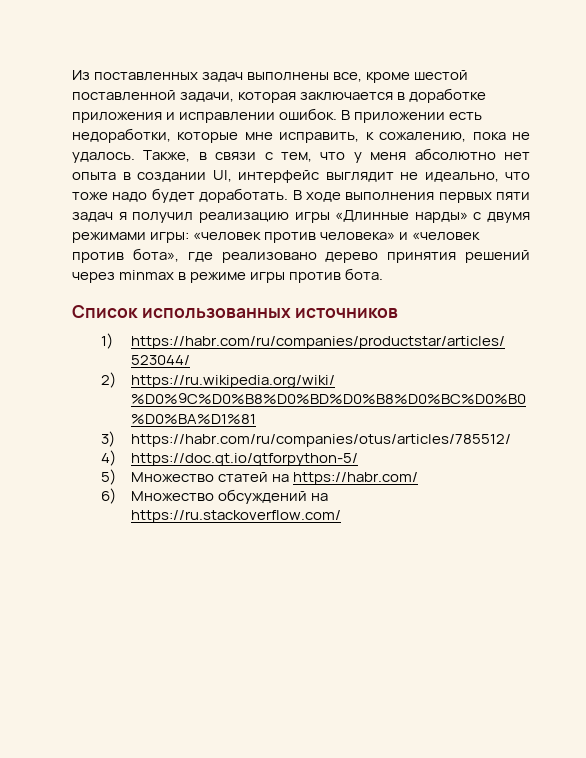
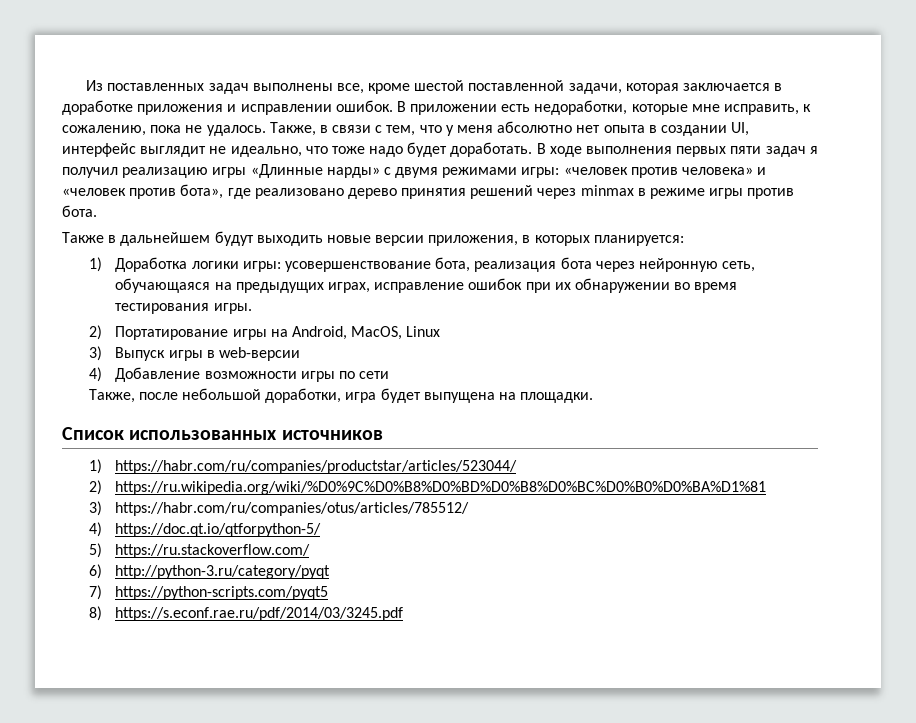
(384, 274) none -> [62,231,684,246] [88,257,756,272] [115,278,738,293] [115,303,252,314] [88,325,441,340] [88,346,301,361] [88,367,390,382] [88,388,594,403] // Также в дальнейшем будут выходить новые версии приложения, в которых планируется: // 1) Доработка логики игры: усовершенствование бота, реализация бота через нейронную сеть, обучающаяся на предыдущих играх, исправление ошибок при их обнаружении во время тестирования игры. // 2) Портатирование игры на Android, MacOS, Linux // 3) Выпуск игры в web-версии // 4) Добавление возможности игры по сети // Также, после небольшой доработки, игра будет выпущена на площадки.
[130,472,419,485] [101,488,328,504] [130,510,341,523] Множество статей на https://habr.com/ // 6) Множество обсуждений на https://ru.stackoverflow.com/ -> [115,544,311,558] [88,564,331,579] [88,585,329,600] [88,606,404,621] https://ru.stackoverflow.com/ // 6) http://python-3.ru/category/pyqt // 7) https://python-scripts.com/pyqt5 // 8) https://s.econf.rae.ru/pdf/2014/03/3245.pdf

